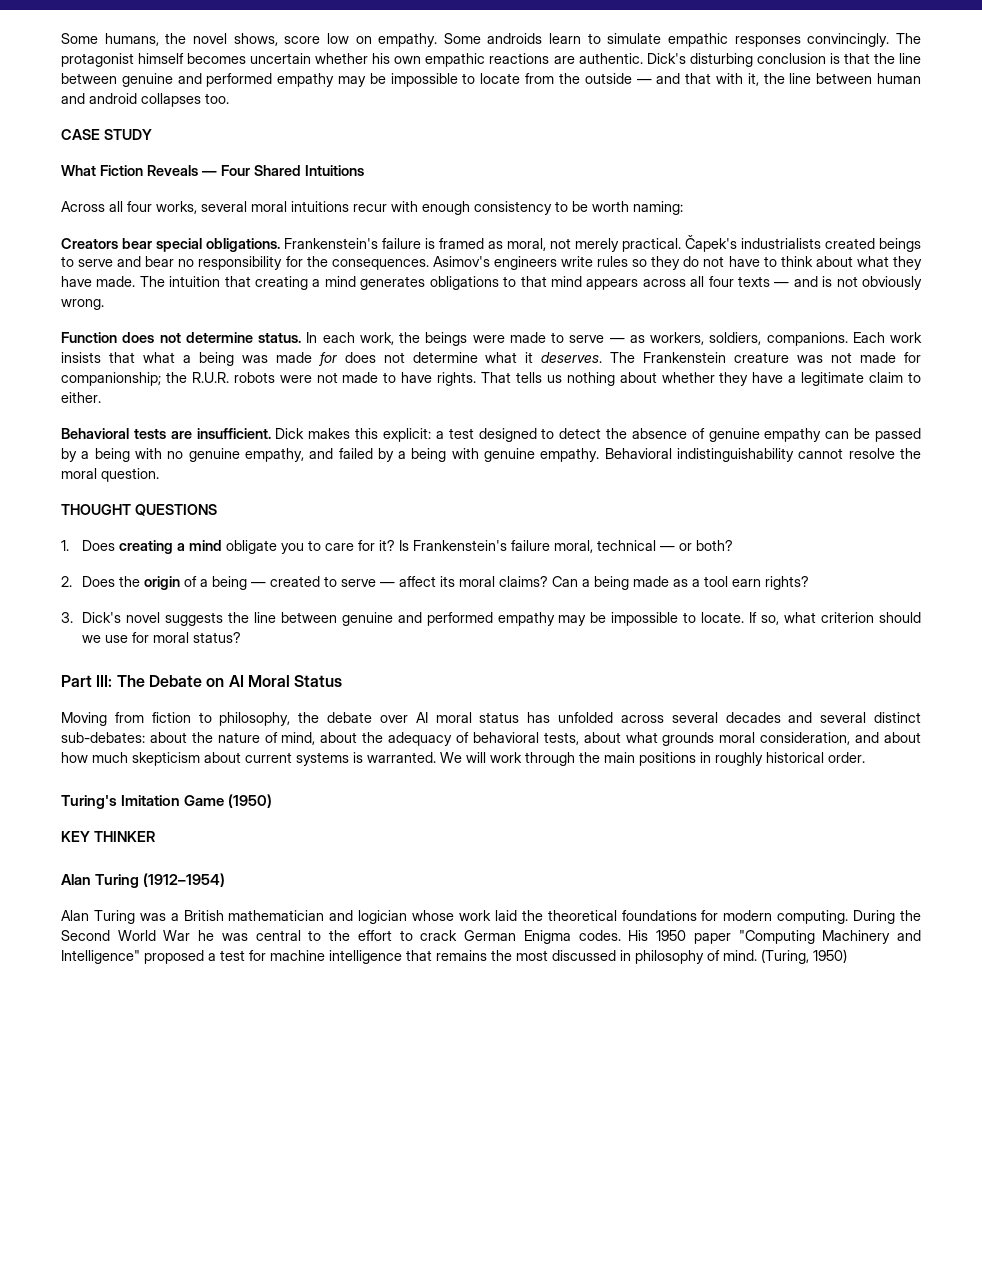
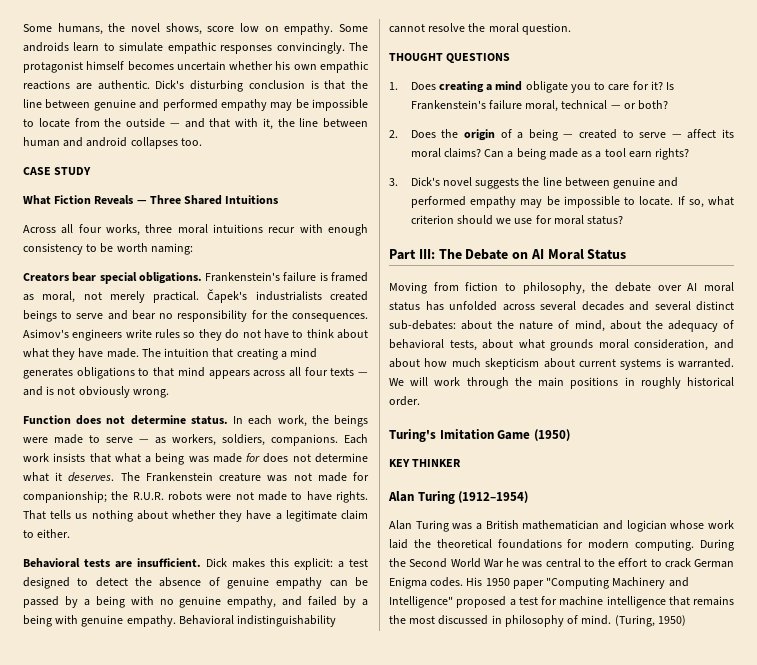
[221,165,250,176] Four -> [149,195,181,204] Three
[201,201,247,212] several -> [145,224,173,233] three

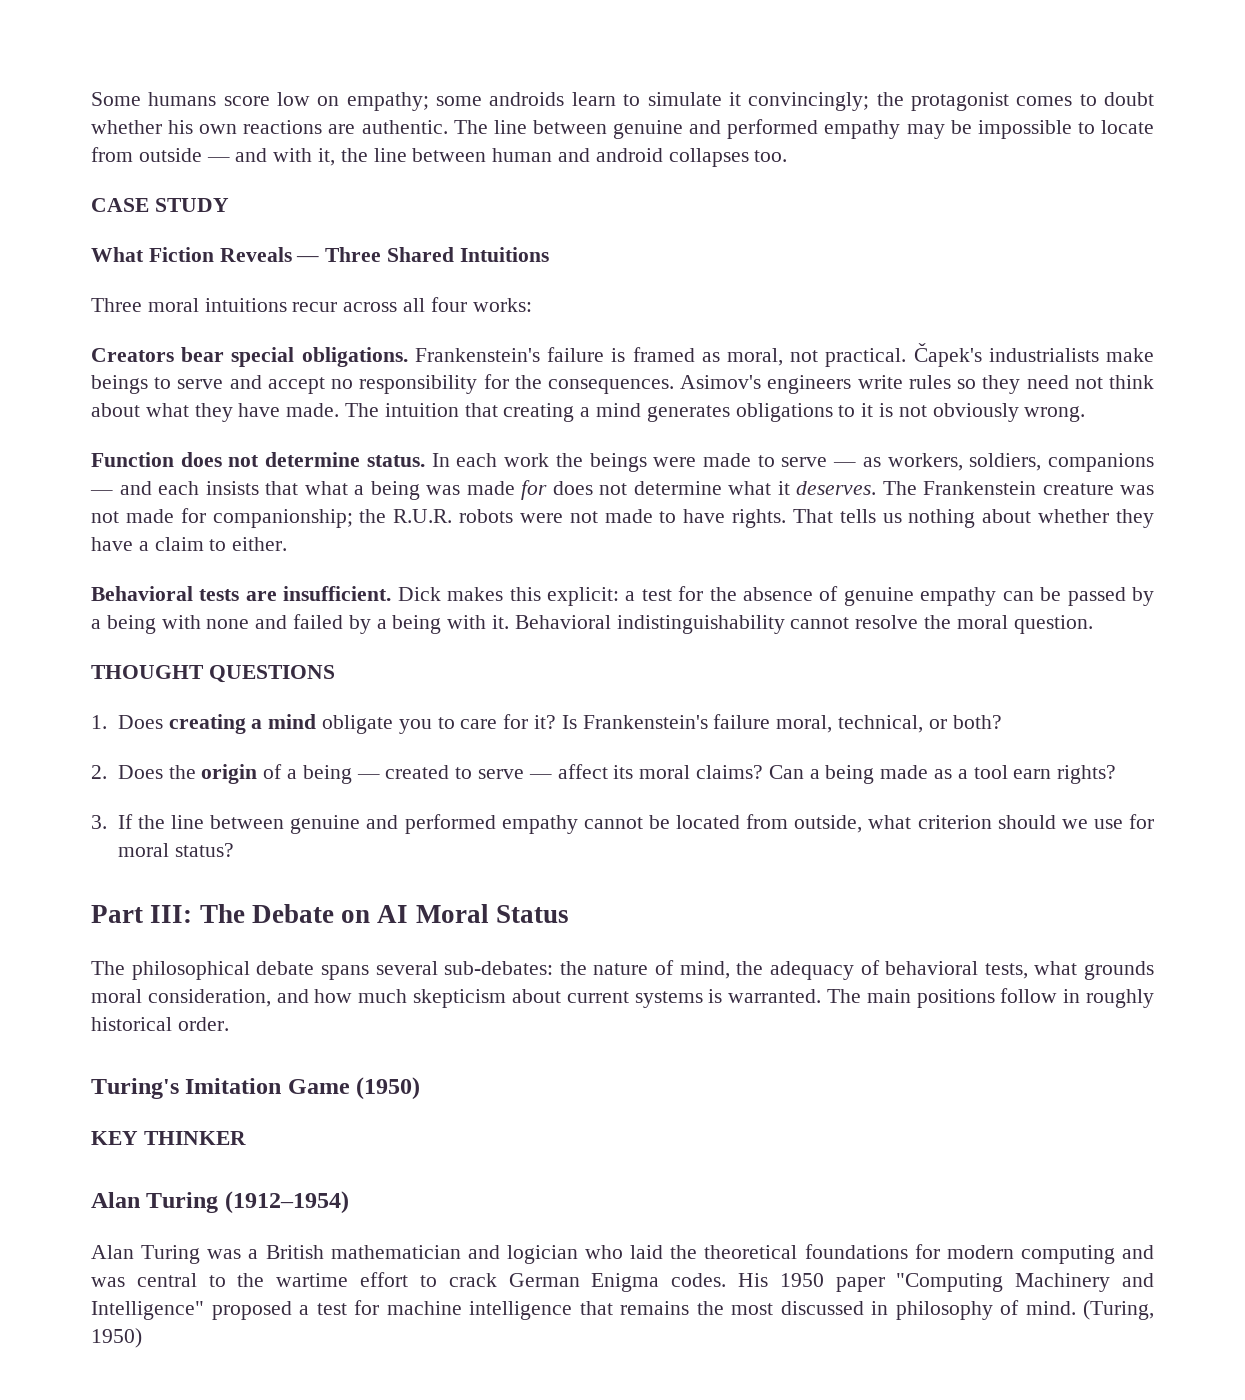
[23,23,202,35] Some humans, the novel shows, -> [91,92,217,106] Some humans
[284,23,368,35] empathy. Some -> [346,92,483,111] empathy; some
[167,42,368,54] [23,61,226,73] empathic responses convincingly. The protagonist himself becomes uncertain -> [728,92,1155,111] it convincingly; the protagonist comes to doubt
[319,61,369,73] empathic -> (238, 129) none
[155,80,368,92] Dick's disturbing conclusion is that the -> [453,120,488,134] The
[104,118,122,127] the -> (133, 154) none
[209,118,231,128] that -> (268, 155) none
[23,224,368,236] [23,243,193,255] Across all four works, three moral intuitions recur with enough consistency to be worth naming: -> [91,297,532,312] Three moral intuitions recur across all four works:
[109,291,145,303] merely -> (819, 356) none
[329,291,368,301] created -> [1105,348,1154,362] make
[131,310,156,320] bear -> [267,377,325,394] accept
[225,329,304,339] do not have to -> [1026,375,1103,389] need not
[153,367,368,379] [23,386,43,396] that mind appears across all four texts — and -> [861,403,874,417] it
[277,415,307,427] work, -> [504,453,550,467] work
[271,434,368,446] [23,453,49,462] companions. Each work -> [1047,453,1154,472] [90,481,199,495] companions — and each
[285,510,337,522] legitimate -> (149, 546) none
[23,577,128,589] designed to detect -> [678,586,704,601] for
[130,596,277,608] with no genuine empathy, -> [161,615,250,629] with none
[81,615,176,627] genuine empathy. -> [492,615,510,629] it.
[561,100,621,110] technical — -> [838,715,924,733] technical,
[410,177,679,189] [410,196,704,208] Dick's novel suggests the line between genuine and performed empathy may be impossible to locate. If so, -> [117,814,863,834] If the line between genuine and performed empathy cannot be located from outside,
[389,282,734,294] [389,301,734,311] [389,320,493,330] Moving from fiction to philosophy, the debate over AI moral status has unfolded across several decades and several distinct sub-debates: about -> [91,961,554,980] The philosophical debate spans several sub-debates:
[609,320,641,330] about -> (730, 970) none
[482,339,514,349] about -> (1028, 971) none
[389,358,420,368] about -> (309, 996) none
[389,377,532,389] We will work through the -> [826,989,861,1003] The
(619, 383) none -> [1000,988,1058,1003] follow
[670,520,734,529] whose work -> [585,1245,623,1259] who
[635,539,734,551] [389,558,519,568] computing. During the Second World War he -> [1020,1245,1154,1264] computing and
(615, 562) none -> [276,1273,349,1287] wartime

